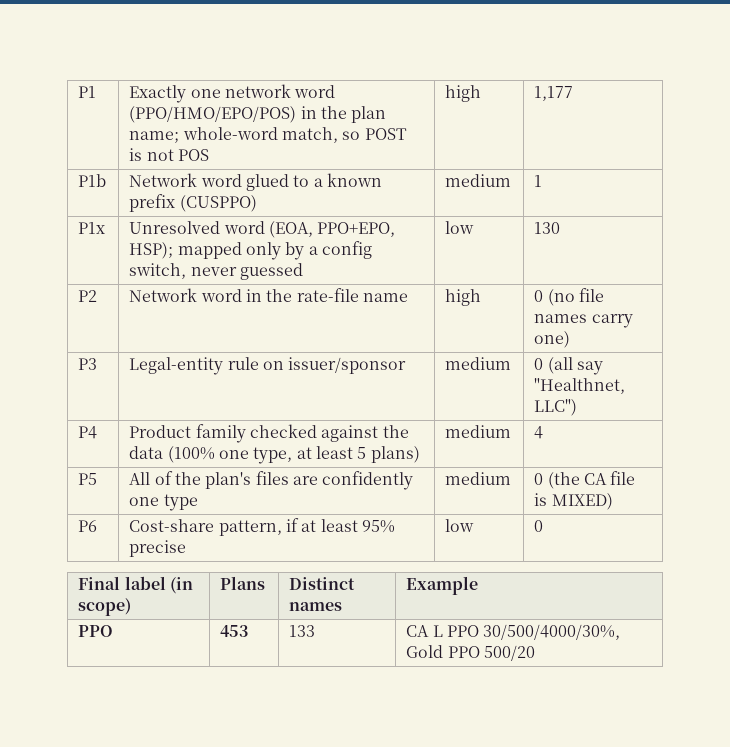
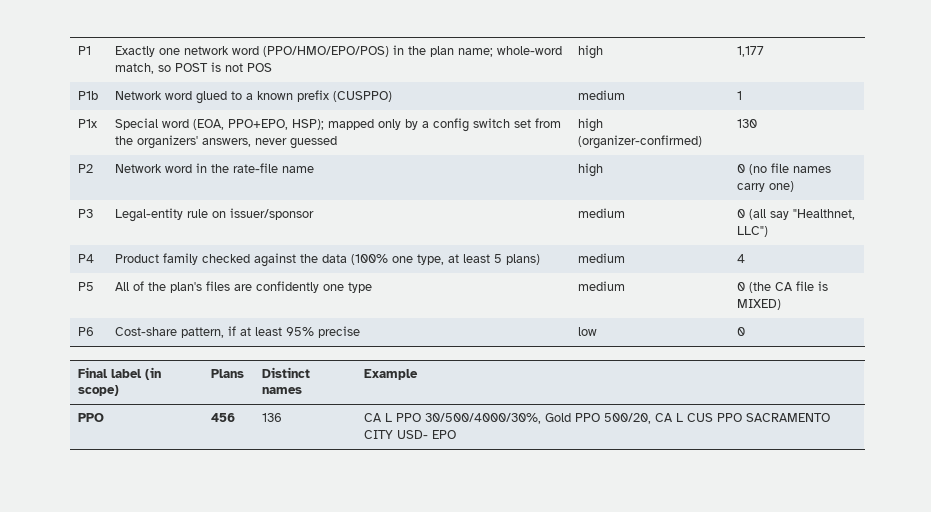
[129,221,221,234] Unresolved -> [115,118,159,130] Special
[129,263,187,279] switch, -> [473,118,562,128] [115,135,252,149] switch set from the organizers' answers,
[445,221,475,234] low -> [578,118,604,132] [578,135,703,149] high (organizer-confirmed)
[220,625,249,637] [289,625,316,637] 453 | 133 -> [211,413,236,422] [262,413,283,422] 456 | 136
[484,645,536,661] 500/20 -> [604,413,831,424] [364,430,457,439] 500/20, CA L CUS PPO SACRAMENTO CITY USD- EPO

